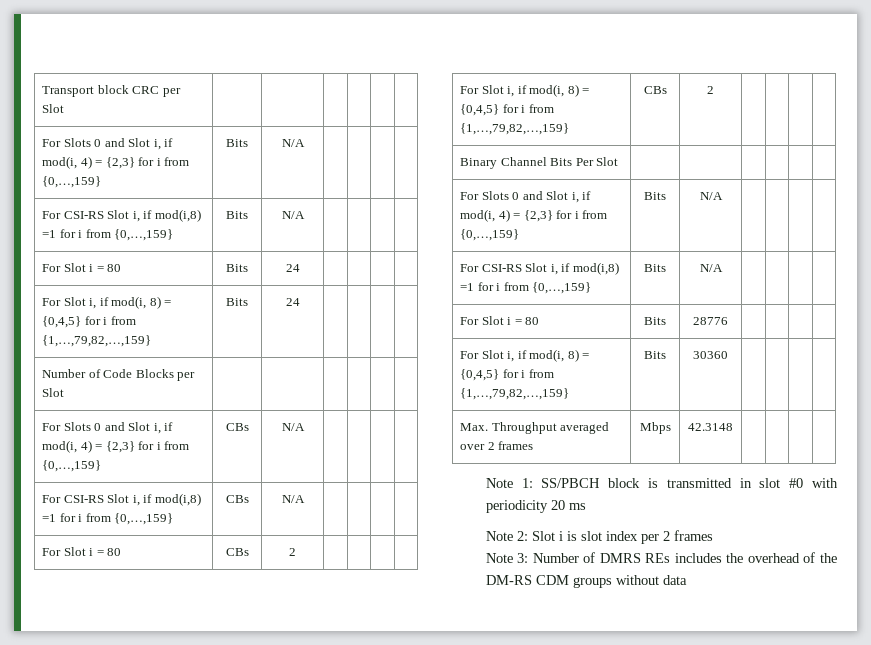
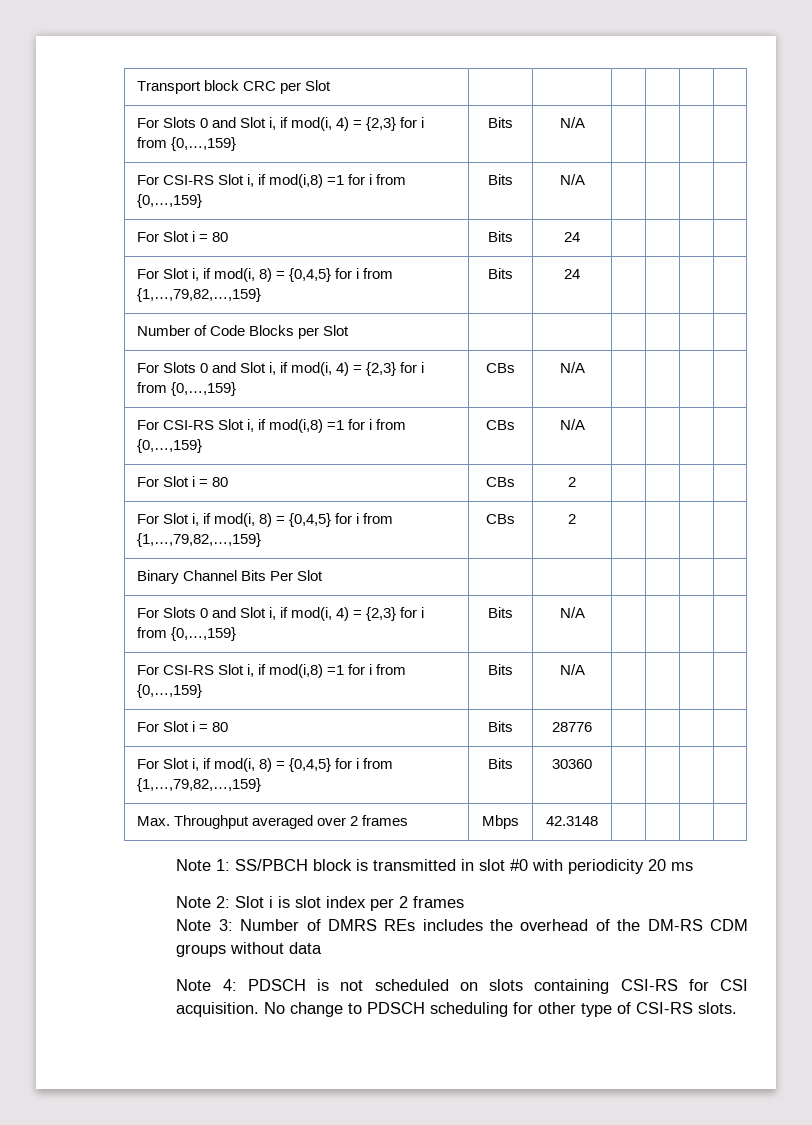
(687, 580) none -> [176,979,749,994] [176,1002,738,1017] // Note 4: PDSCH is not scheduled on slots containing CSI-RS for CSI acquisition. No change to PDSCH scheduling for other type of CSI-RS slots.

